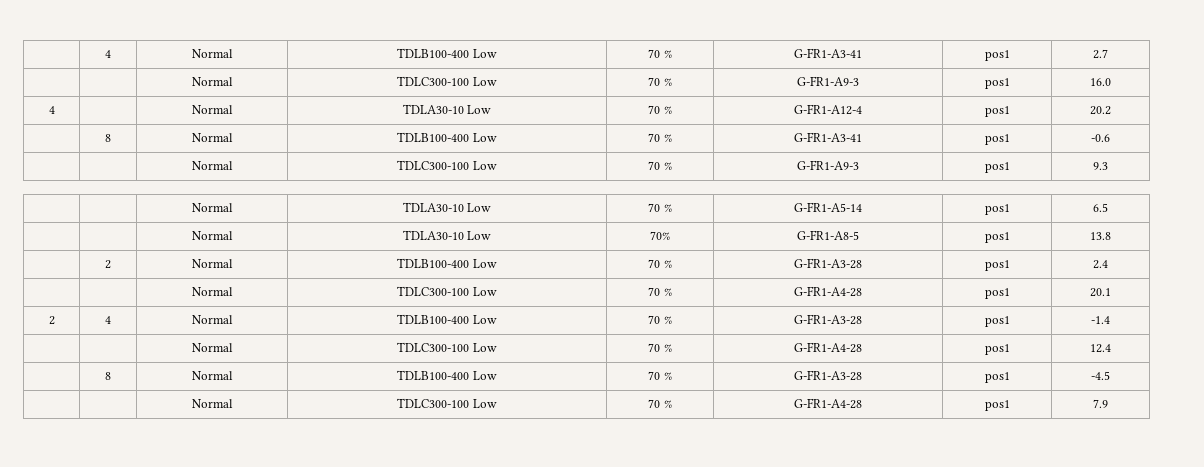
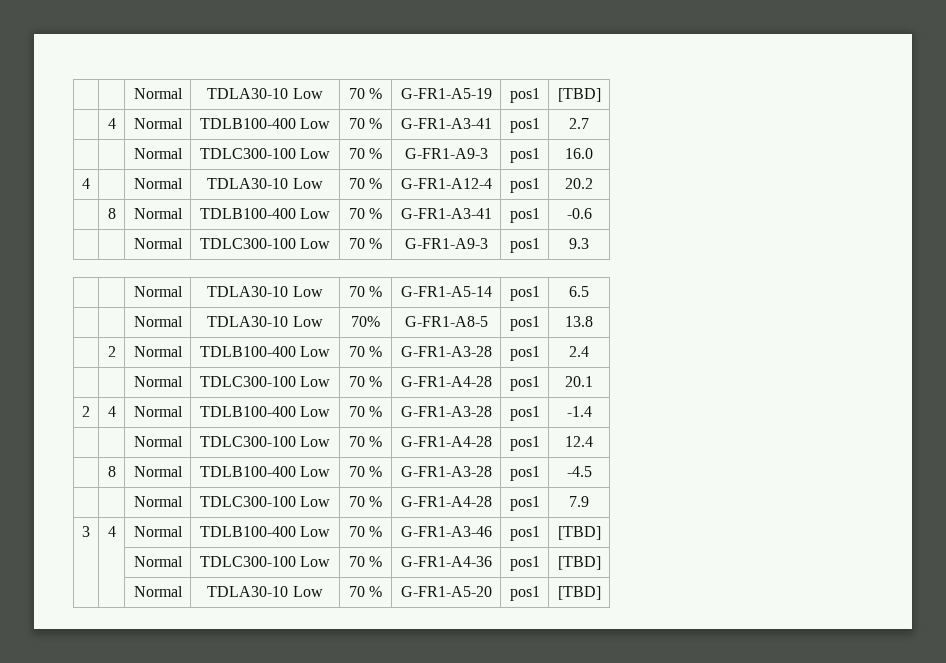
(105, 54) | -> [133,88,183,99] [207,88,323,99] [348,88,383,99] [400,88,492,99] [509,88,540,103] [557,88,601,102] | | Normal | TDLA30-10 Low | 70 % | G-FR1-A5-19 | pos1 | [TBD] // |
(1108, 403) none -> [82,526,90,537] [107,526,116,537] [133,526,183,537] [199,526,331,537] [348,526,383,537] [400,526,492,537] [509,526,540,541] [557,526,601,540] [133,556,183,567] [199,556,331,567] [348,556,383,567] [400,556,492,567] [509,556,540,571] [557,556,601,570] [133,586,183,597] [207,586,323,597] [348,586,383,597] [400,586,492,597] [509,586,540,601] [557,586,601,600] // 3 | 4 | Normal | TDLB100-400 Low | 70 % | G-FR1-A3-46 | pos1 | [TBD] // | | Normal | TDLC300-100 Low | 70 % | G-FR1-A4-36 | pos1 | [TBD] // | | Normal | TDLA30-10 Low | 70 % | G-FR1-A5-20 | pos1 | [TBD]

